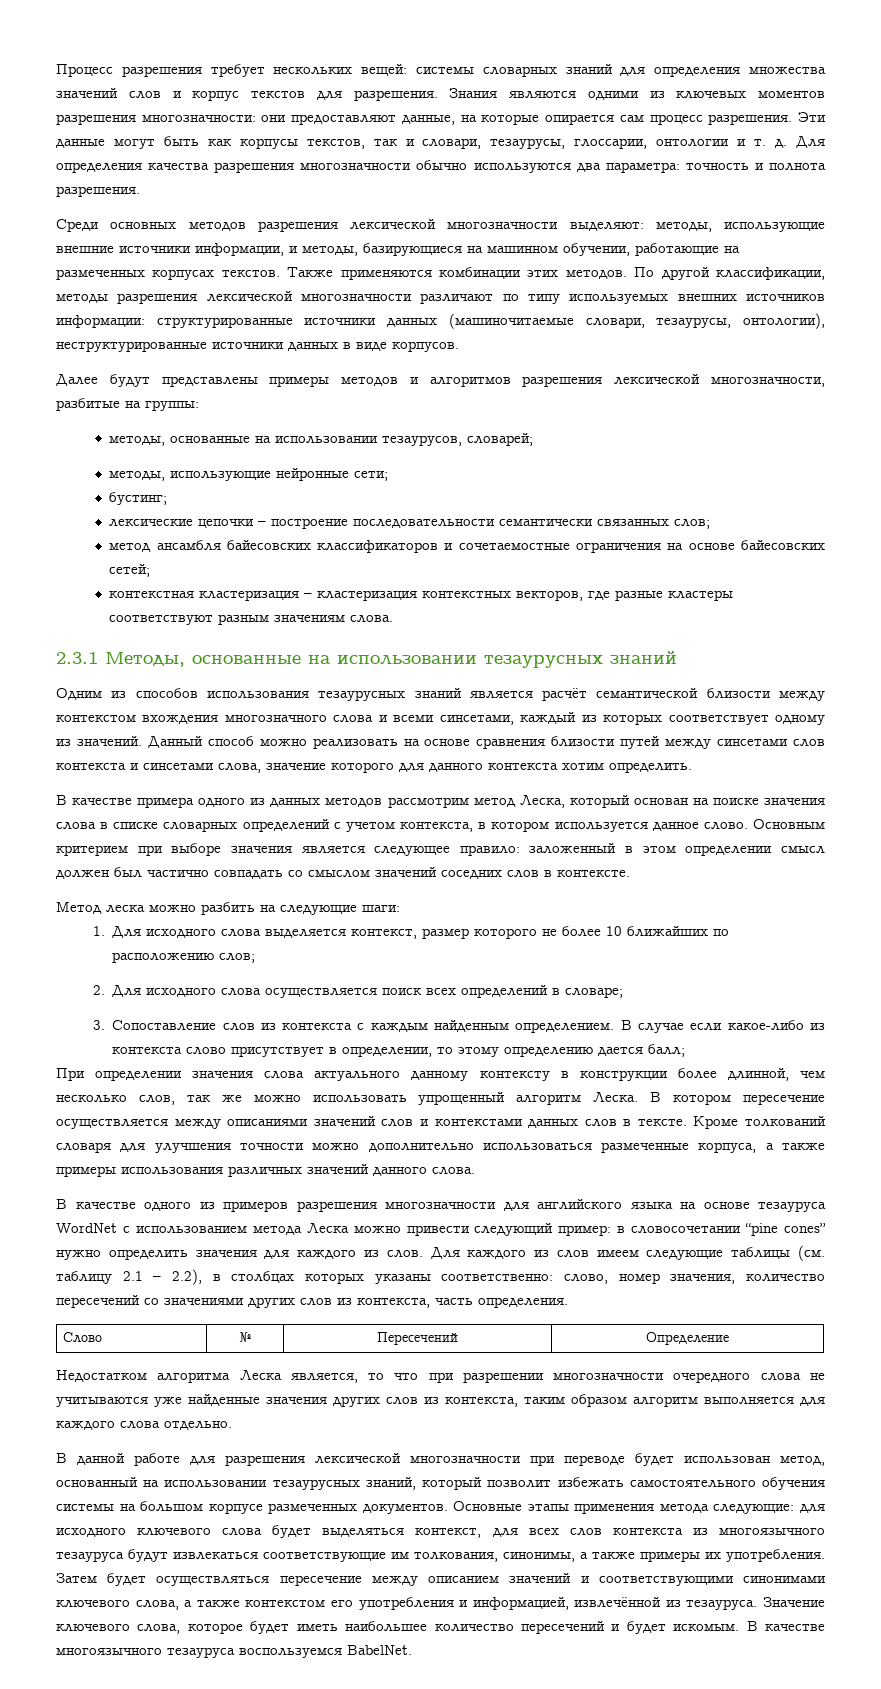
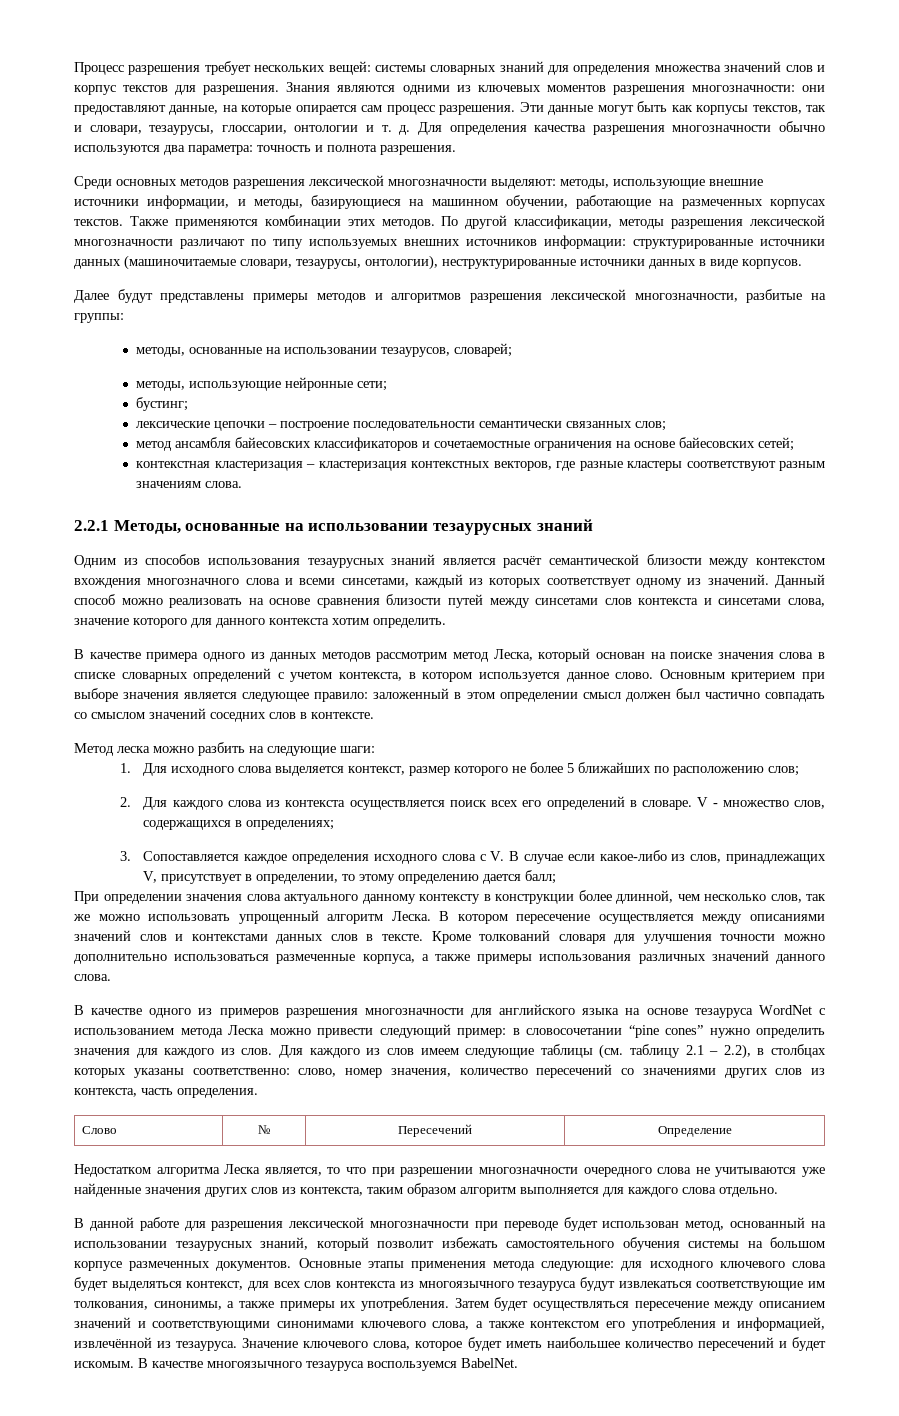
[56,652,98,664] 2.3.1 -> [74,520,109,531] 2.2.1
[606,926,623,936] 10 -> [567,763,575,773] 5
[146,988,262,997] исходного слова -> [172,800,346,810] каждого слова из контекста
(457, 991) none -> [522,800,542,807] его
[565,987,624,998] [92,1020,615,1033] словаре; // 3. Сопоставление слов из контекста с каждым найденным определением. -> [642,797,825,810] [143,820,335,830] [120,851,505,864] словаре. V - множество слов, содержащихся в определениях; // 3. Сопоставляется каждое определения исходного слова с V.
[112,1047,227,1055] контекста слово -> [690,854,826,864] [143,871,158,883] слов, принадлежащих V,

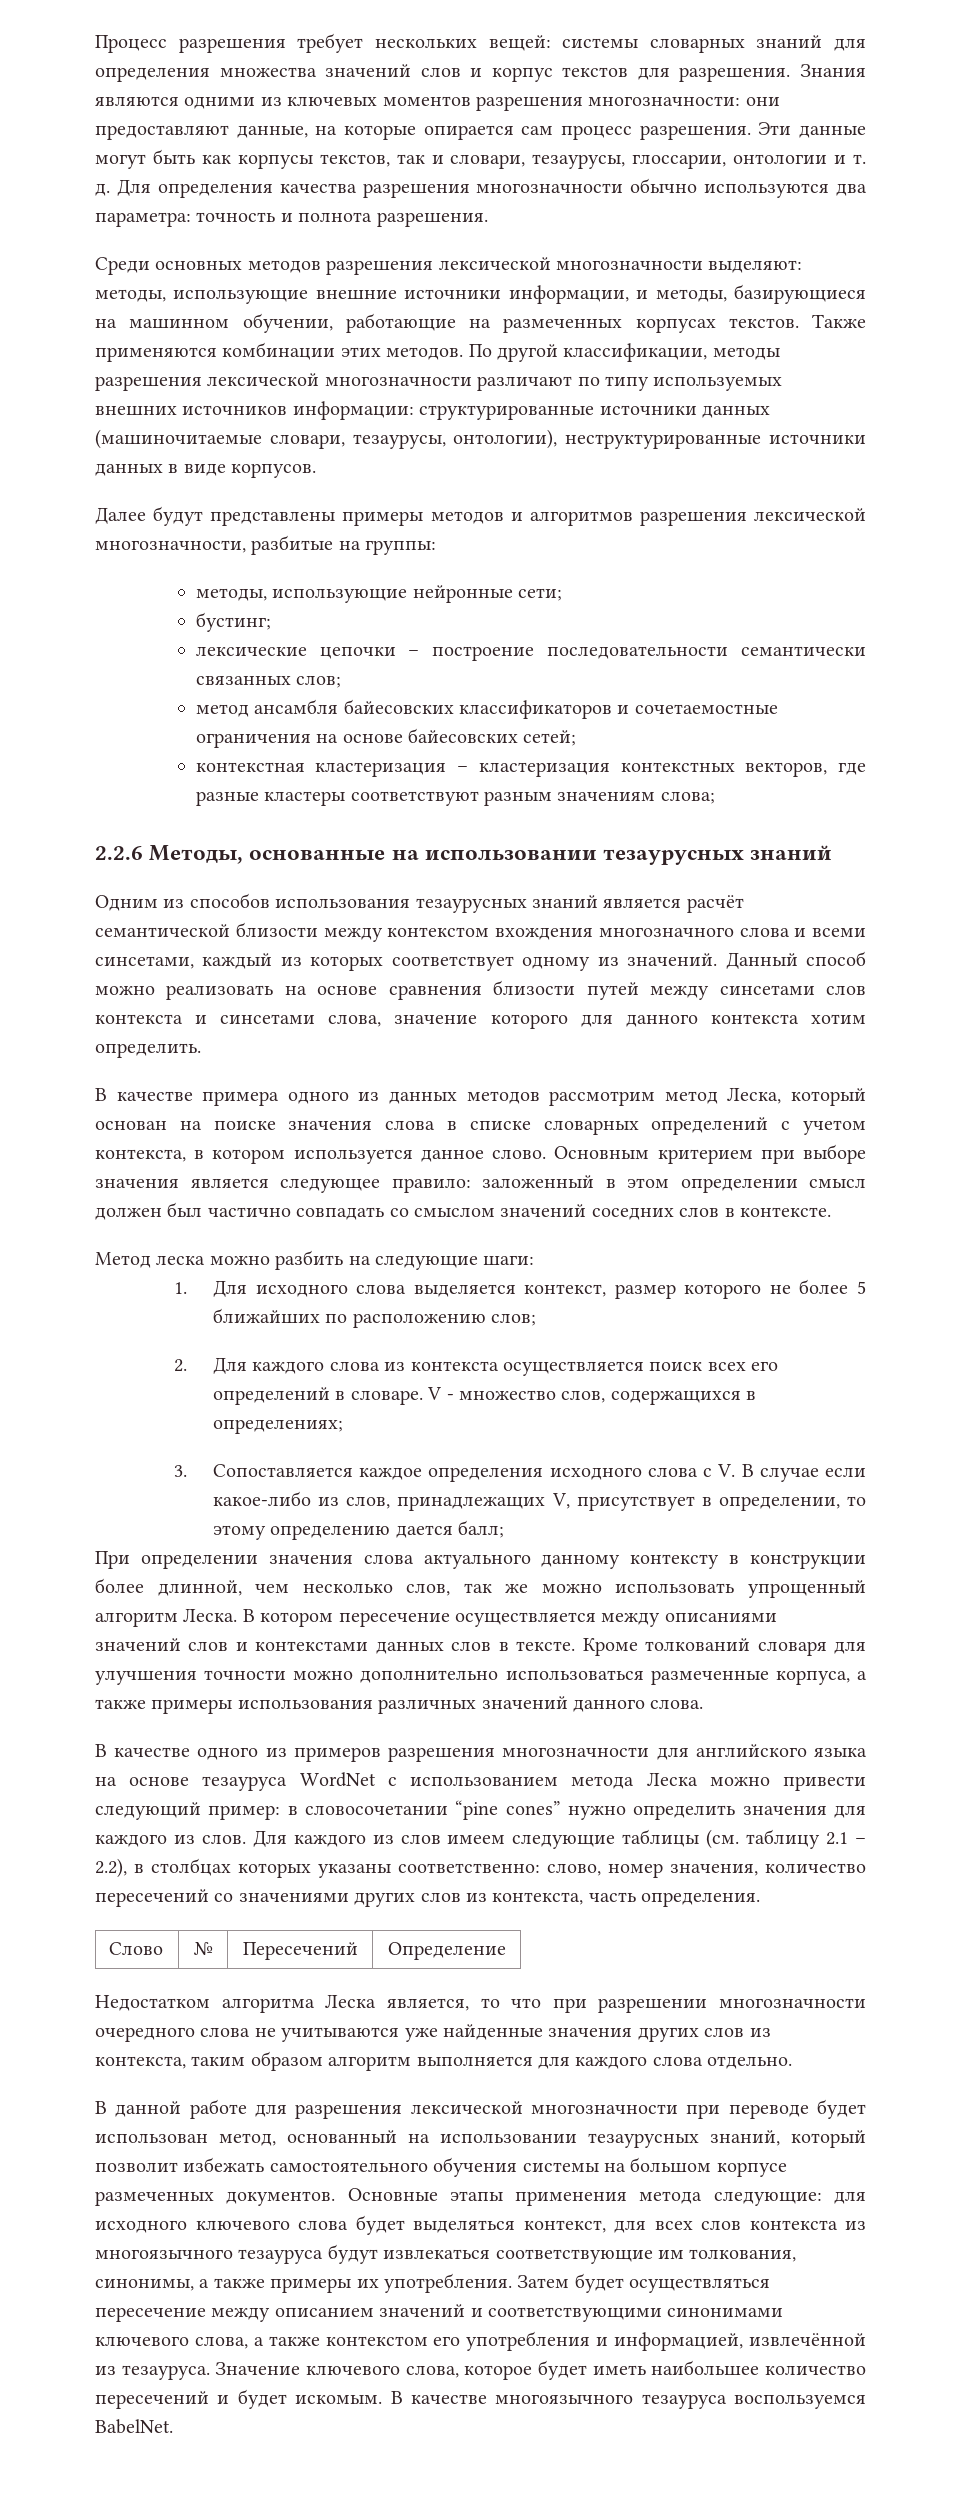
[136,343,513,357] // методы, основанные на использовании тезаурусов, словарей; -> (437, 547) none
[205,481,243,488] [74,520,109,531] слова. // 2.2.1 -> [660,791,715,804] [95,846,143,860] слова; // 2.2.6

